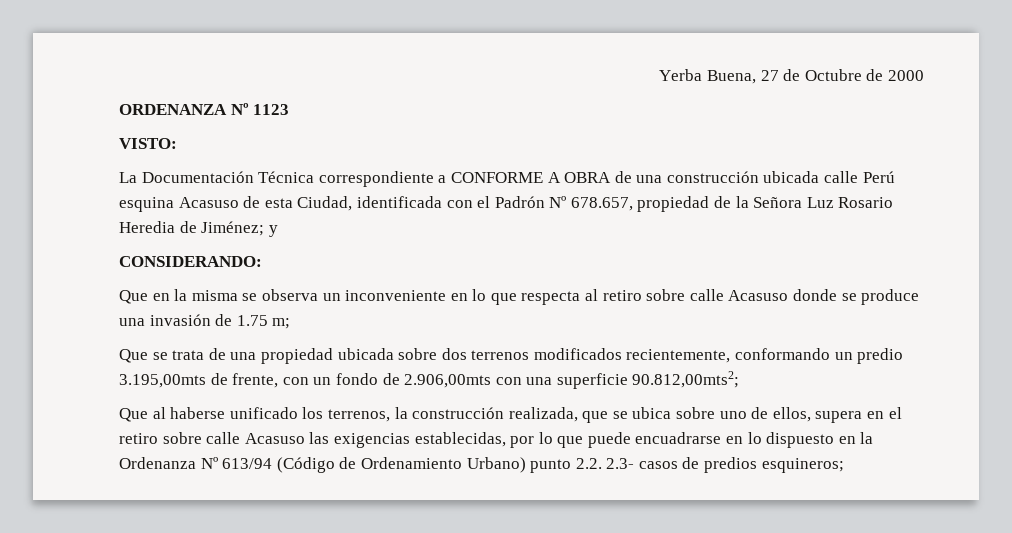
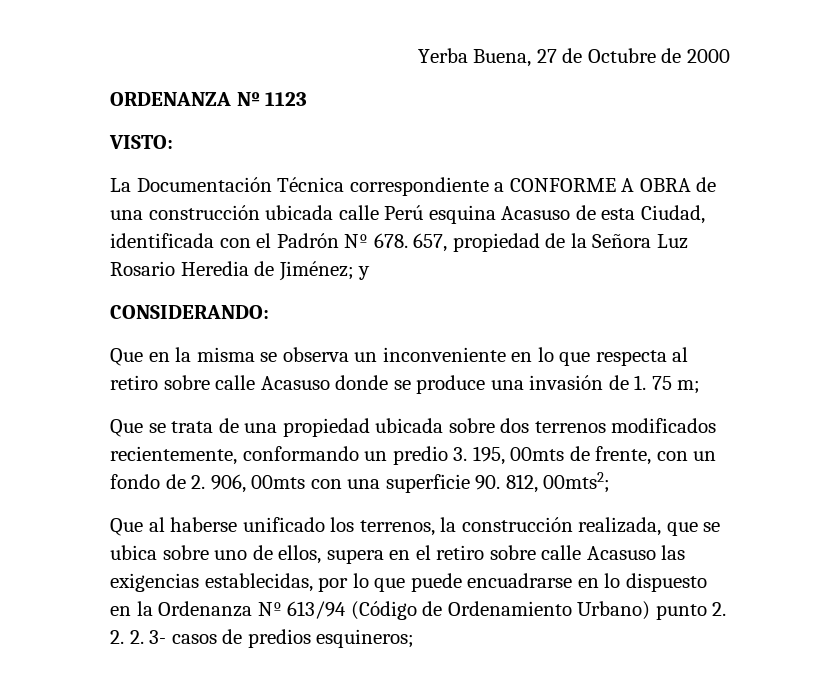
[570,197,633,211] 678.657, -> [373,233,448,252] 678. 657,
[236,315,268,326] 1.75 -> [634,375,672,390] 1. 75
[119,374,206,388] 3.195,00mts -> [453,446,565,465] 3. 195, 00mts
[404,371,740,389] 2.906,00mts con una superficie 90.812,00mts2; -> [191,472,611,493] 2. 906, 00mts con una superficie 90. 812, 00mts2;
[575,458,635,469] 2.2. 2.3- -> [712,602,727,616] [110,630,167,644] 2. 2. 2. 3-

